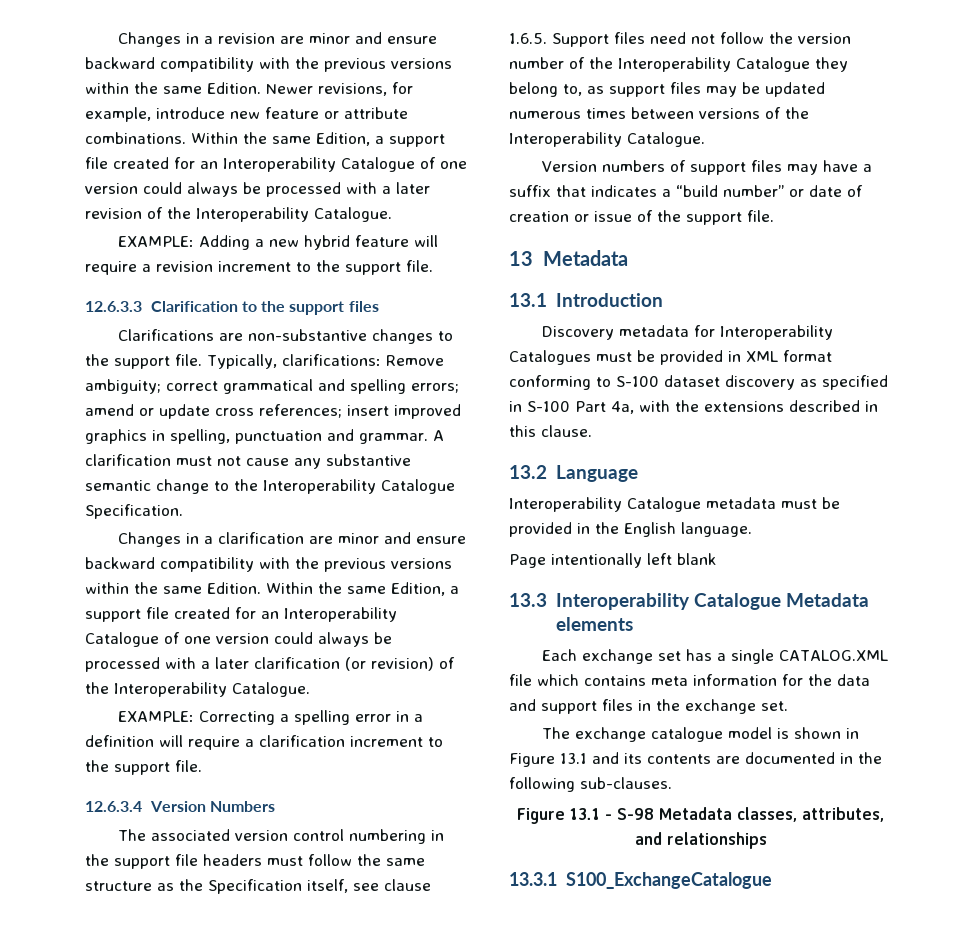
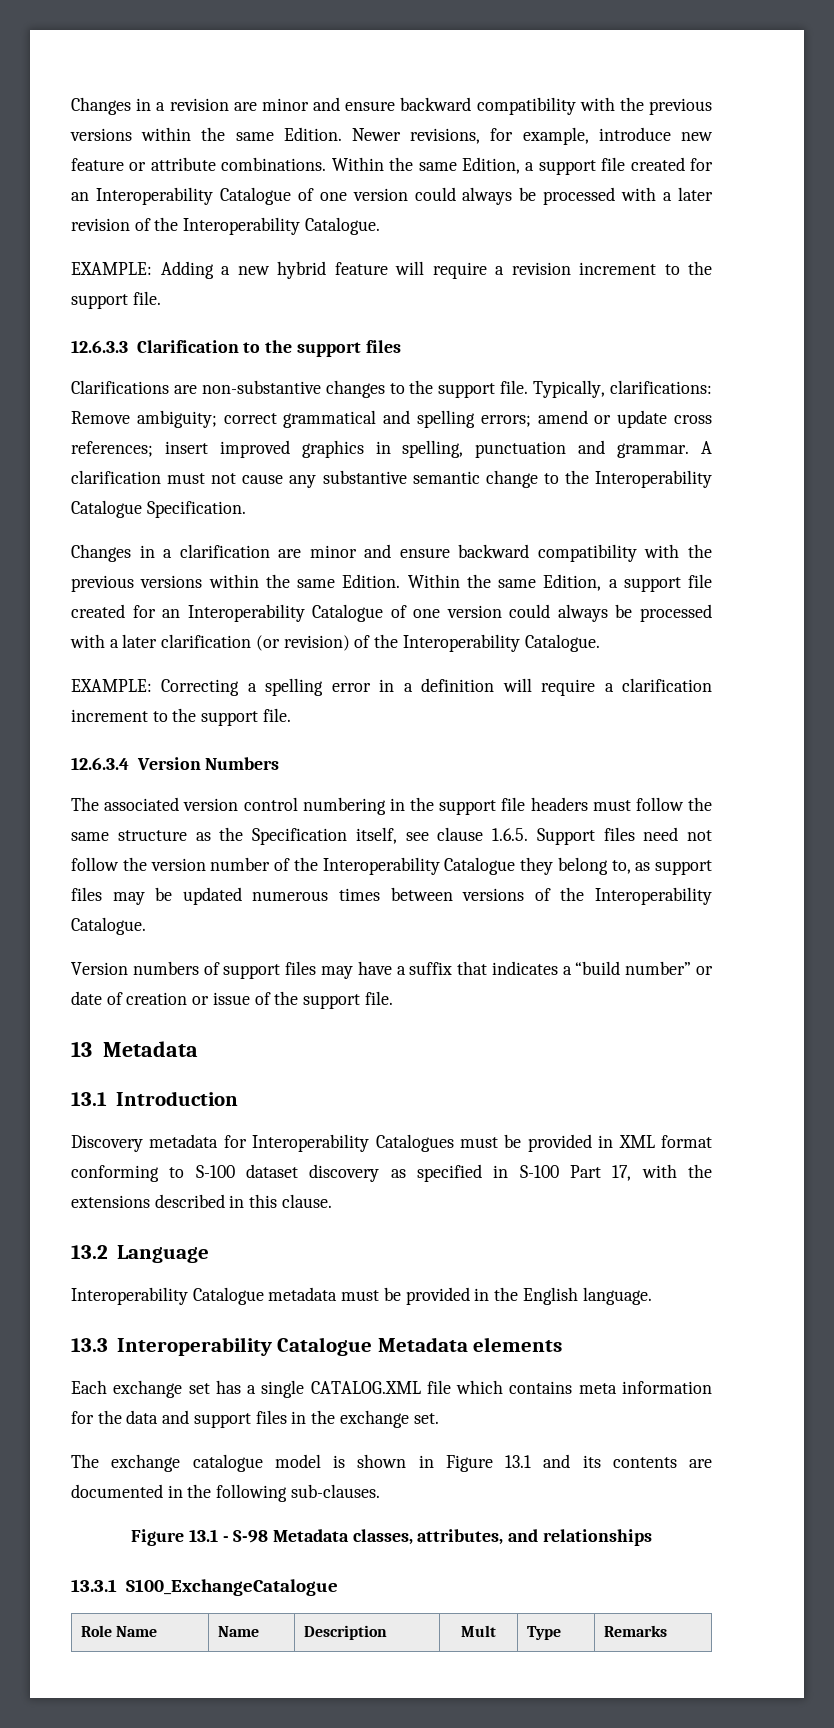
[611,401,634,414] 4a, -> [612,1165,632,1181] 17,
[509,553,716,568] // Page intentionally left blank -> (652, 1296) none
(772, 880) none -> [80,1625,158,1637] [217,1626,259,1637] [303,1625,387,1640] [461,1625,496,1637] [526,1626,561,1640] [603,1625,667,1637] // Role Name | Name | Description | Mult | Type | Remarks

